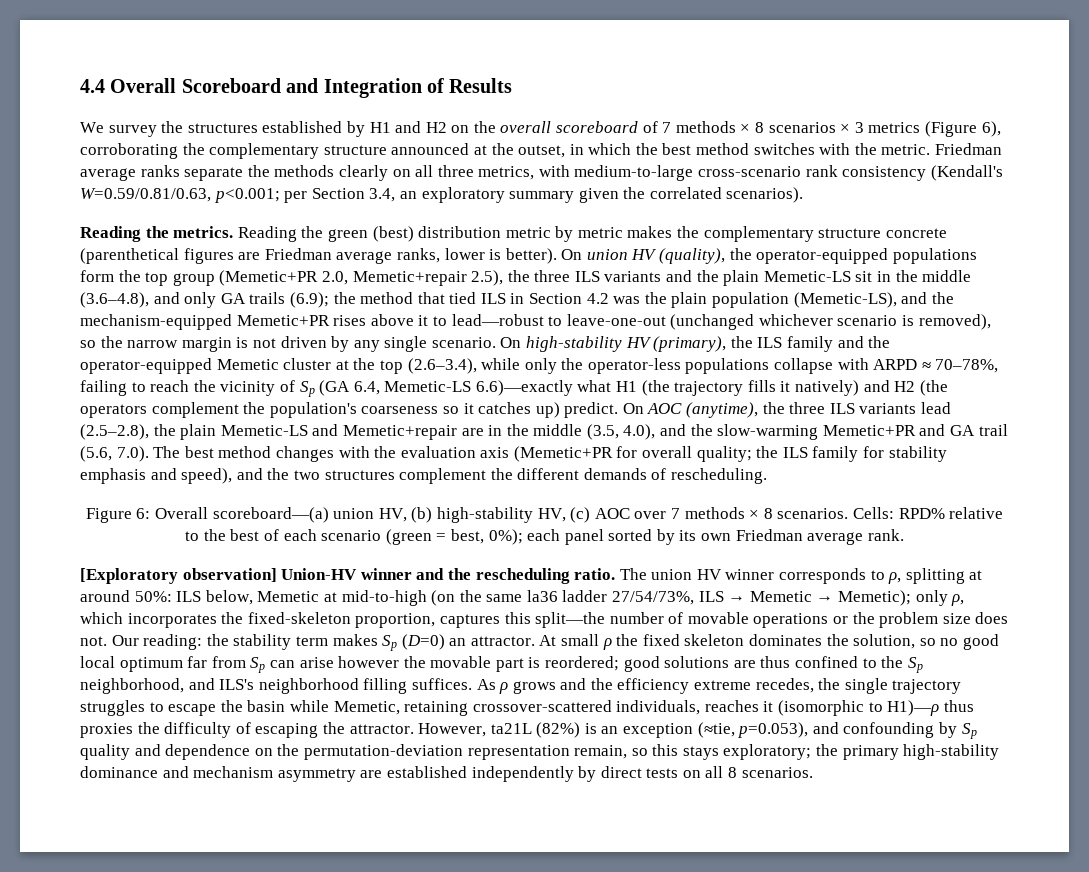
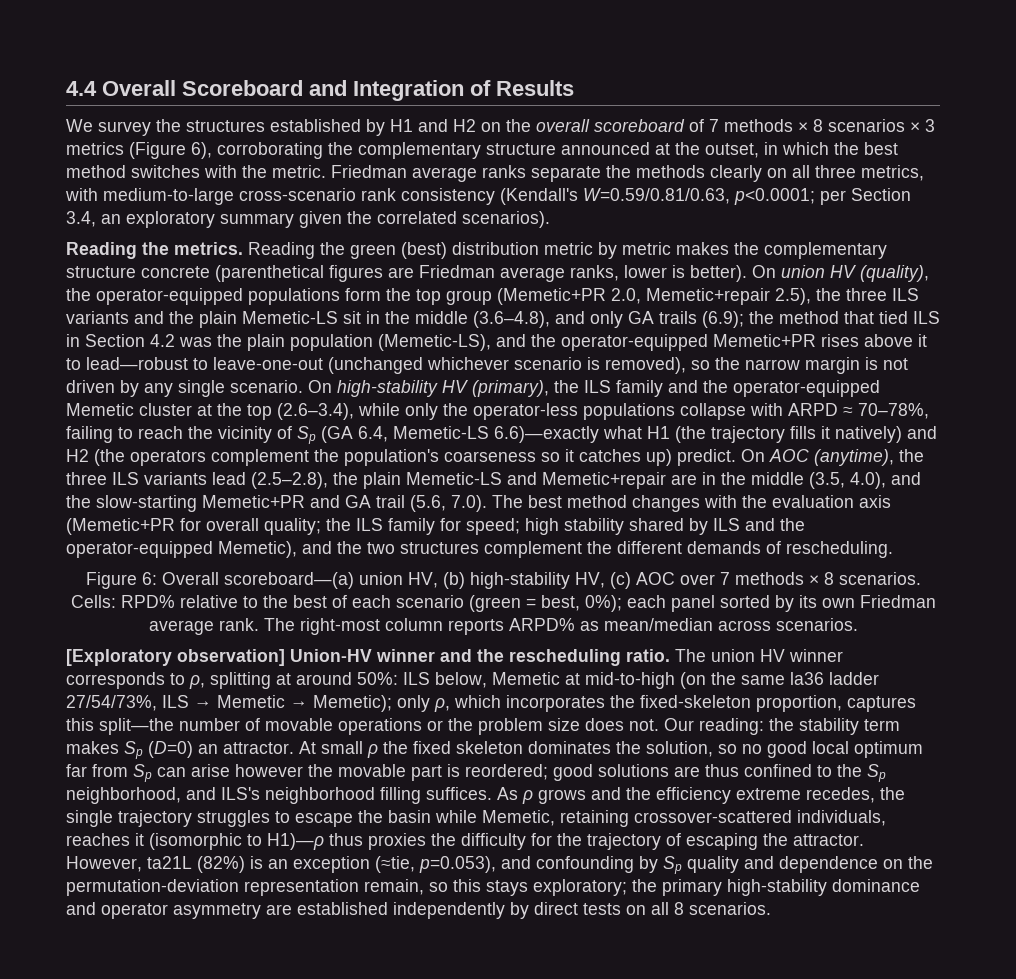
[214,188,280,203] p<0.001; -> [734,188,815,205] p<0.0001;
[80,314,232,330] mechanism-equipped -> [561,334,708,351] operator-equipped
[717,424,819,440] slow-warming -> [96,495,197,512] slow-starting
[888,446,947,462] [80,468,233,484] stability emphasis and speed), -> [466,518,805,535] [66,541,297,558] speed; high stability shared by ILS and the operator-equipped Memetic),
(904, 535) none -> [263,618,858,635] The right-most column reports ARPD% as mean/median across scenarios.
(232, 730) none -> [531,833,661,850] for the trajectory
[193,766,274,778] mechanism -> [101,903,168,919] operator

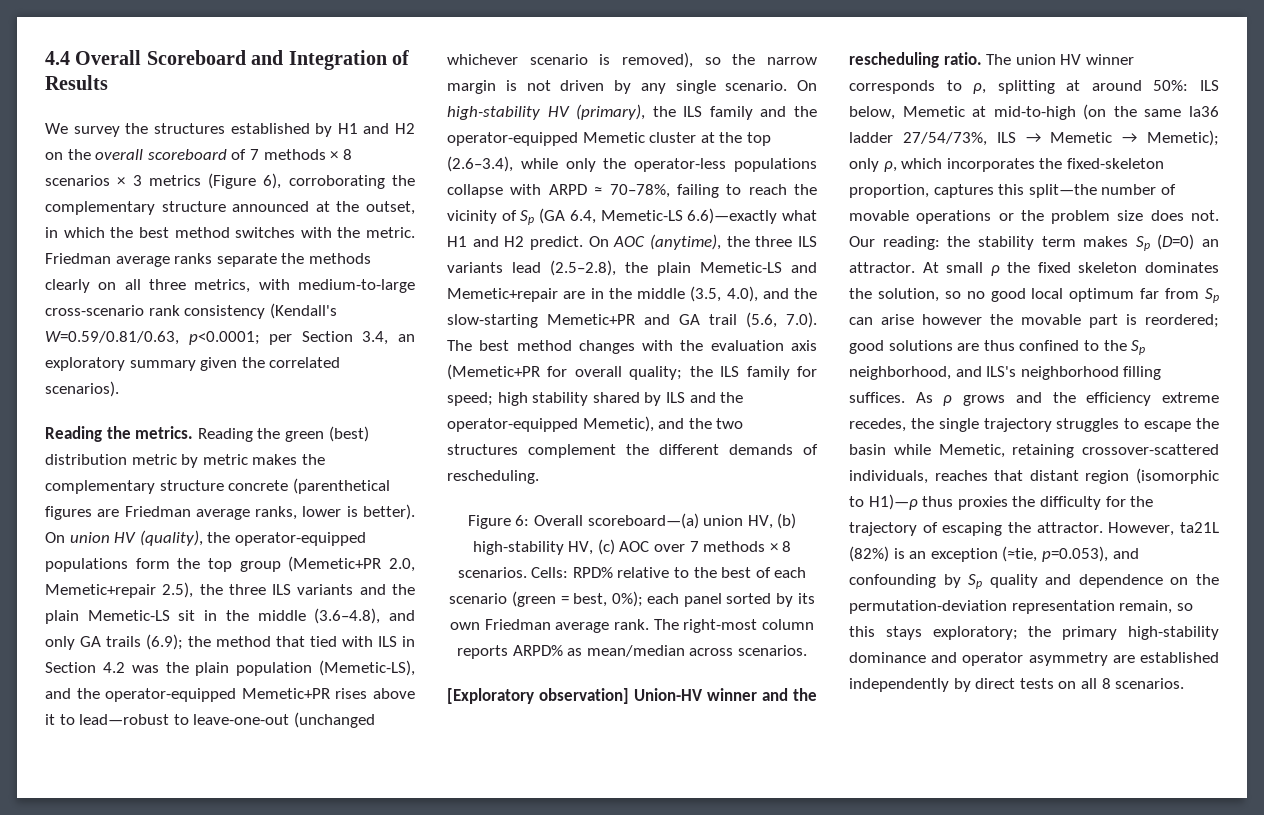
(908, 317) none -> [342,636,373,647] with
[675,426,937,443] [66,449,672,466] (the trajectory fills it natively) and H2 (the operators complement the population's coarseness so it catches up) -> [472,236,525,247] and H2
[135,833,144,846] it -> [994,470,1130,484] that distant region

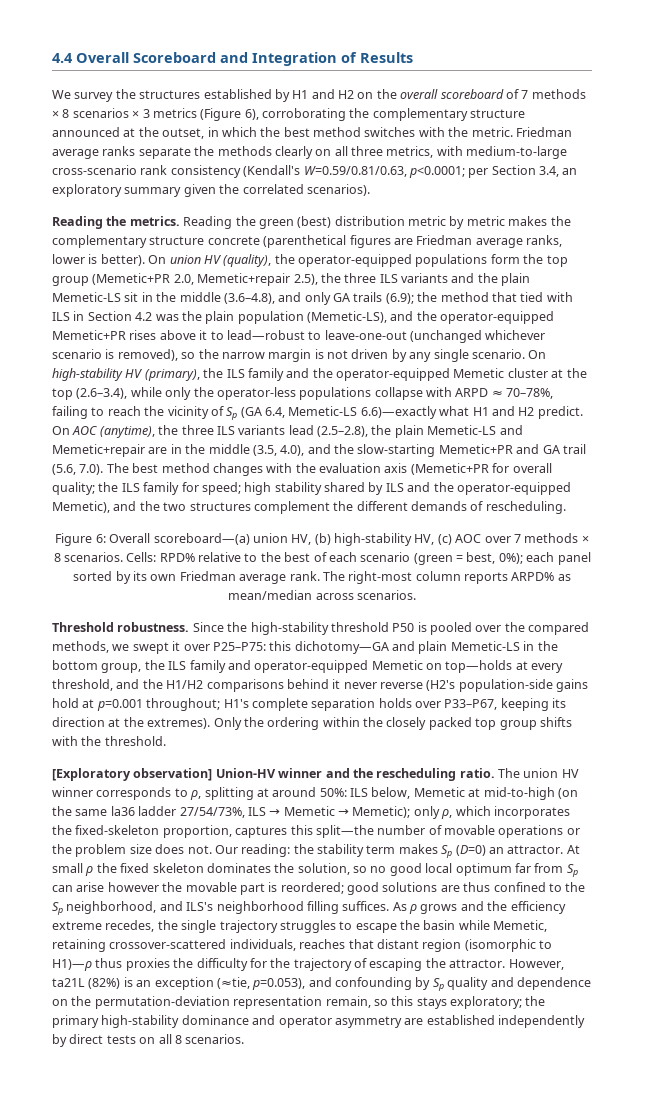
(807, 650) none -> [52,622,590,635] [52,641,558,654] [52,660,564,673] [52,679,589,692] [52,698,567,711] [52,717,572,730] [52,736,166,746] // Threshold robustness. Since the high-stability threshold P50 is pooled over the compared methods, we swept it over P25–P75: this dichotomy—GA and plain Memetic-LS in the bottom group, the ILS family and operator-equipped Memetic on top—holds at every threshold, and the H1/H2 comparisons behind it never reverse (H2's population-side gains hold at p=0.001 throughout; H1's complete separation holds over P33–P67, keeping its direction at the extremes). Only the ordering within the closely packed top group shifts with the threshold.

